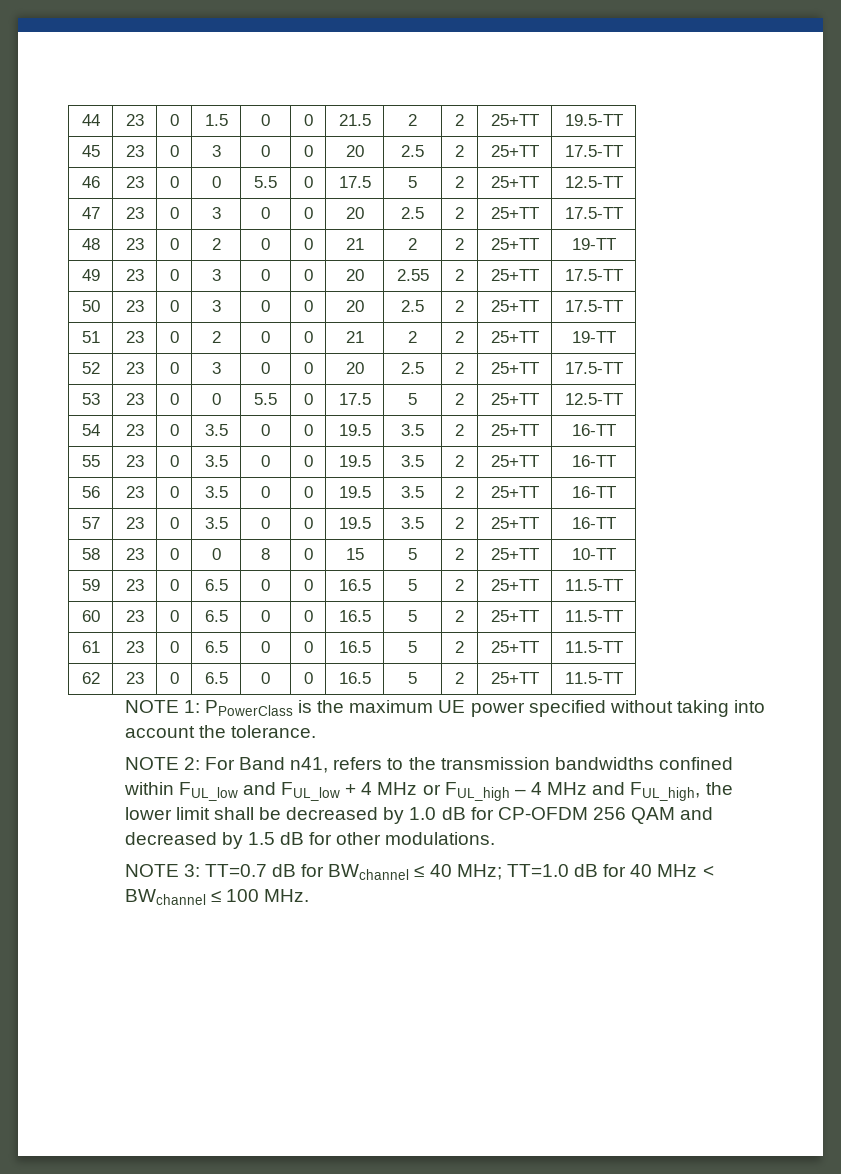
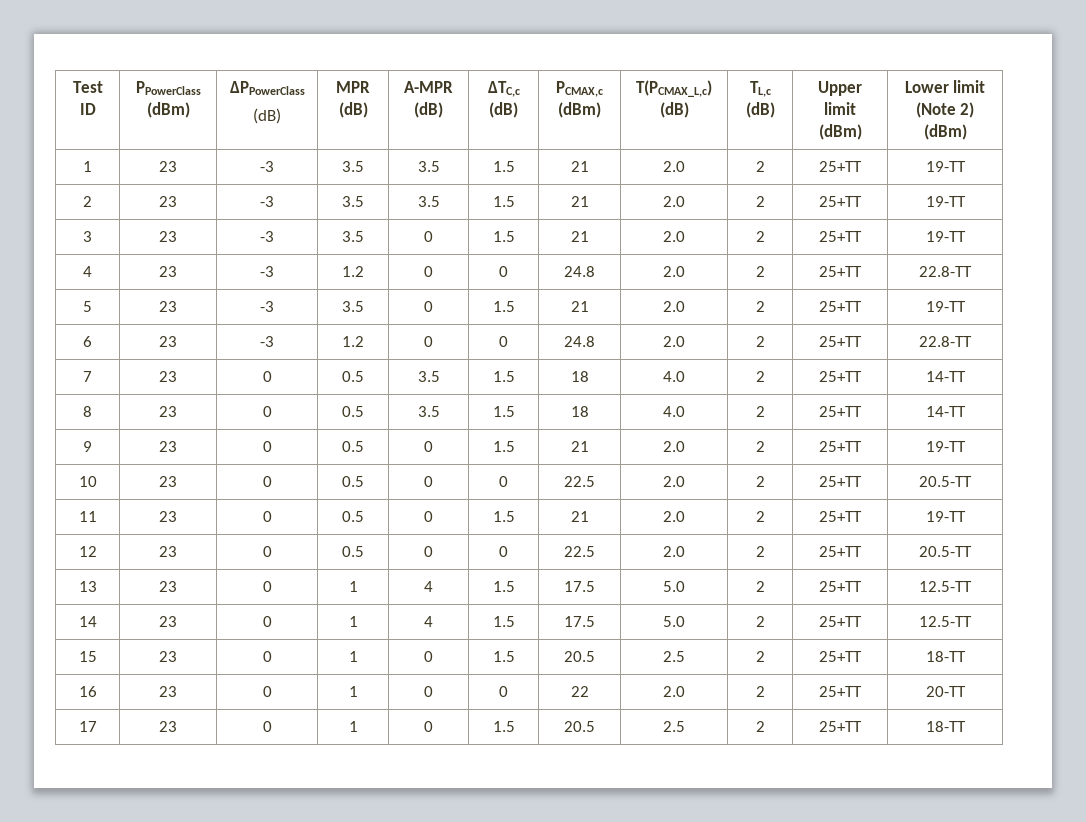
[81,114,100,126] [125,114,144,126] [169,114,179,126] [204,114,228,126] [261,114,270,126] [303,114,313,126] [338,114,371,126] [408,114,417,126] [455,114,464,126] [490,114,539,126] [564,114,623,126] [81,145,100,157] [125,145,144,157] [169,145,179,157] [211,145,221,157] [261,145,270,157] [303,145,313,157] [345,145,364,157] [401,145,424,157] [455,145,464,157] [490,145,539,157] [564,145,623,157] [81,176,100,188] [125,176,144,188] [169,176,179,188] [211,176,221,188] [254,176,277,188] [303,176,313,188] [338,176,371,188] [408,176,417,188] [455,176,464,188] [490,176,539,188] [564,176,623,188] [81,207,100,219] [125,207,144,219] [169,207,179,219] [211,207,221,219] [261,207,270,219] [303,207,313,219] [345,207,364,219] [401,207,424,219] [455,207,464,219] [490,207,539,219] [564,207,623,219] [81,238,100,250] [125,238,144,250] [169,238,179,250] [211,238,221,250] [261,238,270,250] [303,238,313,250] [345,238,364,250] [408,238,417,250] [455,238,464,250] [490,238,539,250] [571,238,616,250] [81,269,100,281] [125,269,144,281] [169,269,179,281] [211,269,221,281] [261,269,270,281] [303,269,313,281] [345,269,364,281] [396,269,429,281] [455,269,464,281] [490,269,539,281] [564,269,623,281] [81,300,100,312] [125,300,144,312] [169,300,179,312] [211,300,221,312] [261,300,270,312] [303,300,313,312] [345,300,364,312] [401,300,424,312] [455,300,464,312] [490,300,539,312] [564,300,623,312] [81,331,100,343] [125,331,144,343] [169,331,179,343] [211,331,221,343] [261,331,270,343] [303,331,313,343] [345,331,364,343] [408,331,417,343] [455,331,464,343] [490,331,539,343] [571,331,616,343] [81,362,100,374] [125,362,144,374] [169,362,179,374] [211,362,221,374] [261,362,270,374] [303,362,313,374] [345,362,364,374] [401,362,424,374] [455,362,464,374] [490,362,539,374] [564,362,623,374] [81,393,100,405] [125,393,144,405] [169,393,179,405] [211,393,221,405] [254,393,277,405] [303,393,313,405] [338,393,371,405] [408,393,417,405] [455,393,464,405] [490,393,539,405] [564,393,623,405] [81,424,100,436] [125,424,144,436] [169,424,179,436] [204,424,228,436] [261,424,270,436] [303,424,313,436] [338,424,371,436] [401,424,424,436] [455,424,464,436] [490,424,539,436] [571,424,616,436] [81,455,100,467] [125,455,144,467] [169,455,179,467] [204,455,228,467] [261,455,270,467] [303,455,313,467] [338,455,371,467] [401,455,424,467] [455,455,464,467] [490,455,539,467] [571,455,616,467] [81,486,100,498] [125,486,144,498] [169,486,179,498] [204,486,228,498] [261,486,270,498] [303,486,313,498] [338,486,371,498] [401,486,424,498] [455,486,464,498] [490,486,539,498] [571,486,616,498] [81,517,100,529] [125,517,144,529] [169,517,179,529] [204,517,228,529] [261,517,270,529] [303,517,313,529] [338,517,371,529] [401,517,424,529] [455,517,464,529] [490,517,539,529] [571,517,616,529] [81,548,100,560] [125,548,144,560] [169,548,179,560] [211,548,221,560] [261,548,270,560] [303,548,313,560] [345,548,364,560] [408,548,417,560] [455,548,464,560] [490,548,539,560] [571,548,616,560] [81,579,100,591] [125,579,144,591] [169,579,179,591] [204,579,228,591] [261,579,270,591] [303,579,313,591] [338,579,371,591] [408,579,417,591] [455,579,464,591] [490,579,539,591] [564,579,623,591] [81,610,100,622] [125,610,144,622] [169,610,179,622] [204,610,228,622] [261,610,270,622] [303,610,313,622] [338,610,371,622] [408,610,417,622] [455,610,464,622] [490,610,539,622] [564,610,623,622] [81,641,100,653] [125,641,144,653] [169,641,179,653] [204,641,228,653] [261,641,270,653] [303,641,313,653] [338,641,371,653] [408,641,417,653] [455,641,464,653] [490,641,539,653] [564,641,623,653] [81,672,100,684] [125,672,144,684] [169,672,179,684] [204,672,228,684] [261,672,270,684] [303,672,313,684] [338,672,371,684] [408,672,417,684] [455,672,464,684] [490,672,539,684] [564,672,623,684] [124,700,766,717] [124,725,316,738] [124,757,734,773] [123,782,733,801] [124,807,714,824] [124,832,496,849] [124,864,714,880] [124,889,310,905] 44 | 23 | 0 | 1.5 | 0 | 0 | 21.5 | 2 | 2 | 25+TT | 19.5-TT // 45 | 23 | 0 | 3 | 0 | 0 | 20 | 2.5 | 2 | 25+TT | 17.5-TT // 46 | 23 | 0 | 0 | 5.5 | 0 | 17.5 | 5 | 2 | 25+TT | 12.5-TT // 47 | 23 | 0 | 3 | 0 | 0 | 20 | 2.5 | 2 | 25+TT | 17.5-TT // 48 | 23 | 0 | 2 | 0 | 0 | 21 | 2 | 2 | 25+TT | 19-TT // 49 | 23 | 0 | 3 | 0 | 0 | 20 | 2.55 | 2 | 25+TT | 17.5-TT // 50 | 23 | 0 | 3 | 0 | 0 | 20 | 2.5 | 2 | 25+TT | 17.5-TT // 51 | 23 | 0 | 2 | 0 | 0 | 21 | 2 | 2 | 25+TT | 19-TT // 52 | 23 | 0 | 3 | 0 | 0 | 20 | 2.5 | 2 | 25+TT | 17.5-TT // 53 | 23 | 0 | 0 | 5.5 | 0 | 17.5 | 5 | 2 | 25+TT | 12.5-TT // 54 | 23 | 0 | 3.5 | 0 | 0 | 19.5 | 3.5 | 2 | 25+TT | 16-TT // 55 | 23 | 0 | 3.5 | 0 | 0 | 19.5 | 3.5 | 2 | 25+TT | 16-TT // 56 | 23 | 0 | 3.5 | 0 | 0 | 19.5 | 3.5 | 2 | 25+TT | 16-TT // 57 | 23 | 0 | 3.5 | 0 | 0 | 19.5 | 3.5 | 2 | 25+TT | 16-TT // 58 | 23 | 0 | 0 | 8 | 0 | 15 | 5 | 2 | 25+TT | 10-TT // 59 | 23 | 0 | 6.5 | 0 | 0 | 16.5 | 5 | 2 | 25+TT | 11.5-TT // 60 | 23 | 0 | 6.5 | 0 | 0 | 16.5 | 5 | 2 | 25+TT | 11.5-TT // 61 | 23 | 0 | 6.5 | 0 | 0 | 16.5 | 5 | 2 | 25+TT | 11.5-TT // 62 | 23 | 0 | 6.5 | 0 | 0 | 16.5 | 5 | 2 | 25+TT | 11.5-TT // NOTE 1: PPowerClass is the maximum UE power specified without taking into account the tolerance. // NOTE 2: For Band n41, refers to the transmission bandwidths confined within FUL_low and FUL_low + 4 MHz or FUL_high – 4 MHz and FUL_high, the lower limit shall be decreased by 1.0 dB for CP-OFDM 256 QAM and decreased by 1.5 dB for other modulations. // NOTE 3: TT=0.7 dB for BWchannel ≤ 40 MHz; TT=1.0 dB for 40 MHz < BWchannel ≤ 100 MHz. -> [72,81,103,93] [79,103,96,115] [135,81,201,95] [146,102,190,118] [229,81,305,95] [253,108,281,124] [336,81,370,93] [338,102,368,118] [404,81,453,93] [414,102,443,118] [487,81,520,97] [489,102,518,118] [556,81,603,97] [558,102,601,118] [636,80,712,97] [659,102,689,118] [749,81,771,97] [745,102,775,118] [818,81,862,96] [824,102,856,115] [818,124,862,140] [904,80,986,93] [915,102,975,118] [923,124,967,140] [83,161,92,172] [159,161,177,172] [260,161,274,172] [342,161,364,172] [417,161,440,172] [492,161,515,172] [570,161,589,172] [663,161,685,172] [755,161,765,172] [819,161,862,172] [925,161,966,172] [83,196,92,207] [159,196,177,207] [260,196,274,207] [342,196,364,207] [417,196,440,207] [492,196,515,207] [570,196,589,207] [663,196,685,207] [755,196,765,207] [819,196,862,207] [925,196,966,207] [83,231,92,242] [159,231,177,242] [260,231,274,242] [342,231,364,242] [424,231,433,242] [492,231,515,242] [570,231,589,242] [663,231,685,242] [755,231,765,242] [819,231,862,242] [925,231,966,242] [83,266,92,277] [159,266,177,277] [260,266,274,277] [342,266,364,277] [424,266,433,277] [499,266,508,277] [564,266,595,277] [663,266,685,277] [755,266,765,277] [819,266,862,277] [919,266,972,277] [83,301,92,312] [159,301,177,312] [260,301,274,312] [342,301,364,312] [424,301,433,312] [492,301,515,312] [570,301,589,312] [663,301,685,312] [755,301,765,312] [819,301,862,312] [925,301,966,312] [83,336,92,347] [159,336,177,347] [260,336,274,347] [342,336,364,347] [424,336,433,347] [499,336,508,347] [564,336,595,347] [663,336,685,347] [755,336,765,347] [819,336,862,347] [919,336,972,347] [83,371,92,382] [159,371,177,382] [262,371,272,382] [342,371,364,382] [417,371,440,382] [492,371,515,382] [570,371,589,382] [663,371,685,382] [755,371,765,382] [819,371,862,382] [925,371,966,382] [83,406,92,417] [159,406,177,417] [262,406,272,417] [342,406,364,417] [417,406,440,417] [492,406,515,417] [570,406,589,417] [663,406,685,417] [755,406,765,417] [819,406,862,417] [925,406,966,417] [83,441,92,452] [159,441,177,452] [262,441,272,452] [342,441,364,452] [424,441,433,452] [492,441,515,452] [570,441,589,452] [663,441,685,452] [755,441,765,452] [819,441,862,452] [925,441,966,452] [78,476,97,487] [159,476,177,487] [262,476,272,487] [342,476,364,487] [424,476,433,487] [499,476,508,487] [564,476,595,487] [663,476,685,487] [755,476,765,487] [819,476,862,487] [919,476,972,487] [78,511,97,522] [159,511,177,522] [262,511,272,522] [342,511,364,522] [424,511,433,522] [492,511,515,522] [570,511,589,522] [663,511,685,522] [755,511,765,522] [819,511,862,522] [925,511,966,522] [78,546,97,557] [159,546,177,557] [262,546,272,557] [342,546,364,557] [424,546,433,557] [499,546,508,557] [564,546,595,557] [663,546,685,557] [755,546,765,557] [819,546,862,557] [919,546,972,557] [78,581,97,592] [159,581,177,592] [262,581,272,592] [348,581,358,592] [424,581,433,592] [492,581,515,592] [564,581,595,592] [663,581,685,592] [755,581,765,592] [819,581,862,592] [919,581,972,592] [78,616,97,627] [159,616,177,627] [262,616,272,627] [348,616,358,627] [424,616,433,627] [492,616,515,627] [564,616,595,627] [663,616,685,627] [755,616,765,627] [819,616,862,627] [919,616,972,627] [78,651,97,662] [159,651,177,662] [262,651,272,662] [348,651,358,662] [424,651,433,662] [492,651,515,662] [564,651,595,662] [663,651,685,662] [755,651,765,662] [819,651,862,662] [925,651,966,662] [78,686,97,697] [159,686,177,697] [262,686,272,697] [348,686,358,697] [424,686,433,697] [499,686,508,697] [570,686,589,697] [663,686,685,697] [755,686,765,697] [819,686,862,697] [925,686,966,697] [78,721,97,732] [159,721,177,732] [262,721,272,732] [348,721,358,732] [424,721,433,732] [492,721,515,732] [564,721,595,732] [663,721,685,732] [755,721,765,732] [819,721,862,732] [925,721,966,732] Test ID | PPowerClass (dBm) | ΔPPowerClass // (dB) | MPR (dB) | A-MPR (dB) | ΔTC,c (dB) | PCMAX,c (dBm) | T(PCMAX_L,c) (dB) | TL,c (dB) | Upper limit (dBm) | Lower limit (Note 2) (dBm) // 1 | 23 | -3 | 3.5 | 3.5 | 1.5 | 21 | 2.0 | 2 | 25+TT | 19-TT // 2 | 23 | -3 | 3.5 | 3.5 | 1.5 | 21 | 2.0 | 2 | 25+TT | 19-TT // 3 | 23 | -3 | 3.5 | 0 | 1.5 | 21 | 2.0 | 2 | 25+TT | 19-TT // 4 | 23 | -3 | 1.2 | 0 | 0 | 24.8 | 2.0 | 2 | 25+TT | 22.8-TT // 5 | 23 | -3 | 3.5 | 0 | 1.5 | 21 | 2.0 | 2 | 25+TT | 19-TT // 6 | 23 | -3 | 1.2 | 0 | 0 | 24.8 | 2.0 | 2 | 25+TT | 22.8-TT // 7 | 23 | 0 | 0.5 | 3.5 | 1.5 | 18 | 4.0 | 2 | 25+TT | 14-TT // 8 | 23 | 0 | 0.5 | 3.5 | 1.5 | 18 | 4.0 | 2 | 25+TT | 14-TT // 9 | 23 | 0 | 0.5 | 0 | 1.5 | 21 | 2.0 | 2 | 25+TT | 19-TT // 10 | 23 | 0 | 0.5 | 0 | 0 | 22.5 | 2.0 | 2 | 25+TT | 20.5-TT // 11 | 23 | 0 | 0.5 | 0 | 1.5 | 21 | 2.0 | 2 | 25+TT | 19-TT // 12 | 23 | 0 | 0.5 | 0 | 0 | 22.5 | 2.0 | 2 | 25+TT | 20.5-TT // 13 | 23 | 0 | 1 | 4 | 1.5 | 17.5 | 5.0 | 2 | 25+TT | 12.5-TT // 14 | 23 | 0 | 1 | 4 | 1.5 | 17.5 | 5.0 | 2 | 25+TT | 12.5-TT // 15 | 23 | 0 | 1 | 0 | 1.5 | 20.5 | 2.5 | 2 | 25+TT | 18-TT // 16 | 23 | 0 | 1 | 0 | 0 | 22 | 2.0 | 2 | 25+TT | 20-TT // 17 | 23 | 0 | 1 | 0 | 1.5 | 20.5 | 2.5 | 2 | 25+TT | 18-TT

